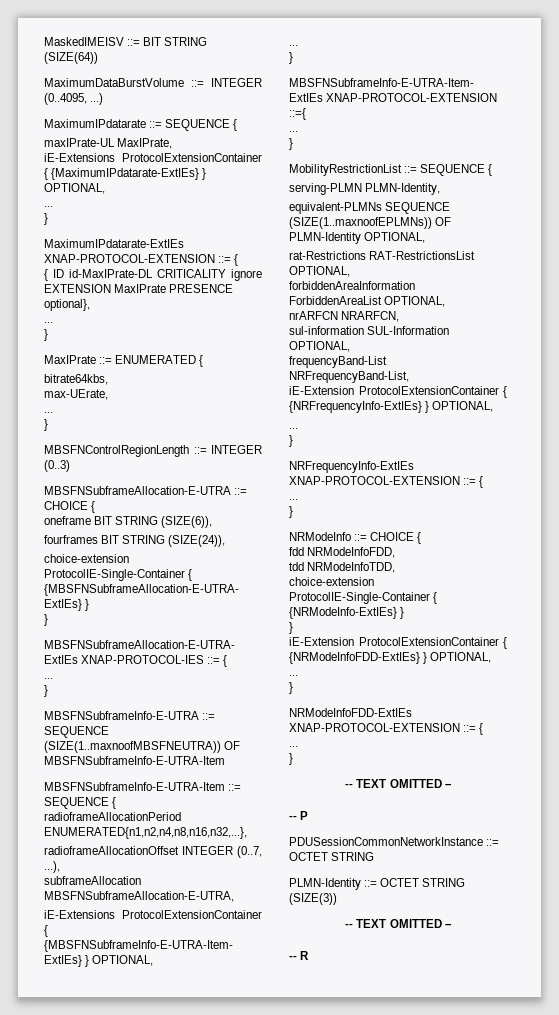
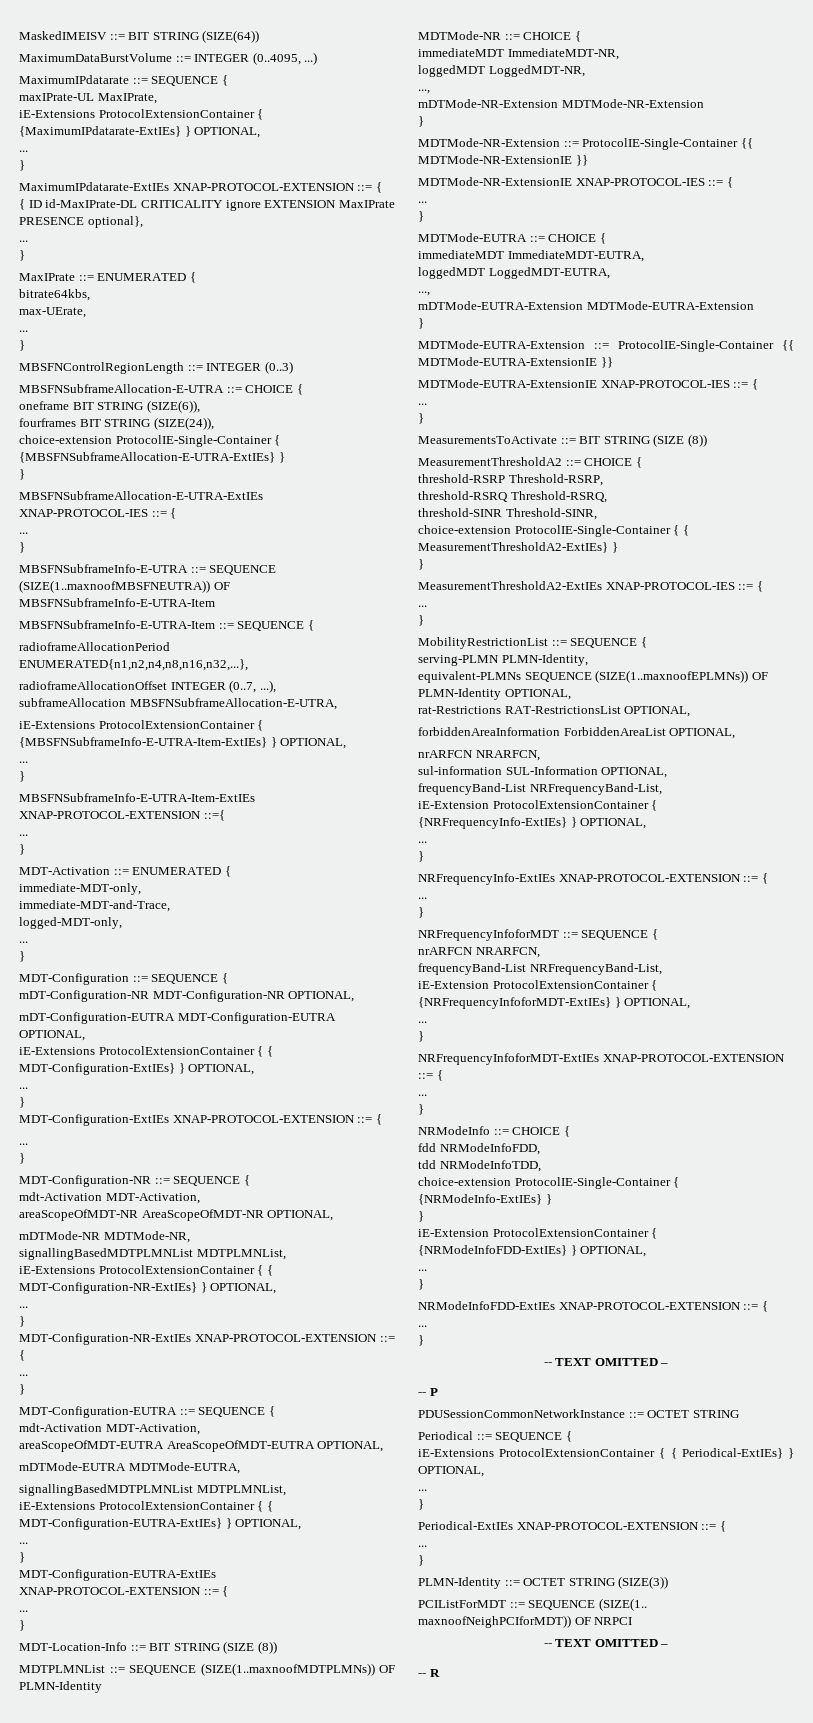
(293, 144) none -> [19,866,231,877] [19,883,141,895] [19,900,170,912] [19,917,122,929] [19,941,28,943] [19,951,25,962] [19,973,228,985] [19,990,355,1002] [19,1012,336,1024] [19,1030,85,1041] [19,1046,273,1057] [19,1063,255,1075] [19,1087,28,1089] [19,1097,25,1108] [19,1114,382,1126] [19,1143,28,1145] [19,1153,25,1164] [19,1175,250,1187] [19,1192,200,1204] [19,1209,334,1221] [19,1231,190,1243] [19,1248,286,1260] [19,1265,273,1276] [19,1282,277,1294] [19,1306,28,1308] [19,1316,25,1327] [19,1333,395,1345] [19,1350,25,1361] [19,1374,28,1376] [19,1384,25,1395] [19,1406,275,1418] [19,1423,200,1435] [19,1440,384,1452] [19,1462,240,1474] [19,1484,286,1496] [19,1501,273,1512] [19,1518,302,1530] [19,1542,28,1544] [19,1552,25,1563] [19,1569,216,1581] [19,1586,229,1597] [19,1610,28,1612] [19,1620,25,1631] [19,1641,277,1654] [19,1663,395,1676] [19,1681,102,1693] [418,31,581,42] [418,48,619,60] [418,65,585,77] [418,89,430,94] [418,99,704,108] [418,116,424,127] [418,138,753,150] [418,155,588,166] [418,177,733,188] [418,201,427,203] [418,211,424,222] [418,233,606,244] [418,250,644,262] [418,267,610,279] [418,291,430,296] [418,301,754,310] [418,318,424,329] [418,340,794,352] [418,357,613,368] [418,379,758,390] [418,403,427,405] [418,413,424,424] [418,434,707,447] [418,457,642,468] [418,474,603,486] [418,491,607,503] [418,508,597,520] [418,525,689,537] [418,542,618,553] [418,559,424,570] [418,581,763,592] [418,605,427,607] [418,615,424,626] // MDT-Activation ::= ENUMERATED { // immediate-MDT-only, // immediate-MDT-and-Trace, // logged-MDT-only, // ... // } // MDT-Configuration ::= SEQUENCE { // mDT-Configuration-NR MDT-Configuration-NR OPTIONAL, // mDT-Configuration-EUTRA MDT-Configuration-EUTRA OPTIONAL, // iE-Extensions ProtocolExtensionContainer { { MDT-Configuration-ExtIEs} } OPTIONAL, // ... // } // MDT-Configuration-ExtIEs XNAP-PROTOCOL-EXTENSION ::= { // ... // } // MDT-Configuration-NR ::= SEQUENCE { // mdt-Activation MDT-Activation, // areaScopeOfMDT-NR AreaScopeOfMDT-NR OPTIONAL, // mDTMode-NR MDTMode-NR, // signallingBasedMDTPLMNList MDTPLMNList, // iE-Extensions ProtocolExtensionContainer { { MDT-Configuration-NR-ExtIEs} } OPTIONAL, // ... // } // MDT-Configuration-NR-ExtIEs XNAP-PROTOCOL-EXTENSION ::= { // ... // } // MDT-Configuration-EUTRA ::= SEQUENCE { // mdt-Activation MDT-Activation, // areaScopeOfMDT-EUTRA AreaScopeOfMDT-EUTRA OPTIONAL, // mDTMode-EUTRA MDTMode-EUTRA, // signallingBasedMDTPLMNList MDTPLMNList, // iE-Extensions ProtocolExtensionContainer { { MDT-Configuration-EUTRA-ExtIEs} } OPTIONAL, // ... // } // MDT-Configuration-EUTRA-ExtIEs XNAP-PROTOCOL-EXTENSION ::= { // ... // } // MDT-Location-Info ::= BIT STRING (SIZE (8)) // MDTPLMNList ::= SEQUENCE (SIZE(1..maxnoofMDTPLMNs)) OF PLMN-Identity // MDTMode-NR ::= CHOICE { // immediateMDT ImmediateMDT-NR, // loggedMDT LoggedMDT-NR, // ..., // mDTMode-NR-Extension MDTMode-NR-Extension // } // MDTMode-NR-Extension ::= ProtocolIE-Single-Container {{ MDTMode-NR-ExtensionIE }} // MDTMode-NR-ExtensionIE XNAP-PROTOCOL-IES ::= { // ... // } // MDTMode-EUTRA ::= CHOICE { // immediateMDT ImmediateMDT-EUTRA, // loggedMDT LoggedMDT-EUTRA, // ..., // mDTMode-EUTRA-Extension MDTMode-EUTRA-Extension // } // MDTMode-EUTRA-Extension ::= ProtocolIE-Single-Container {{ MDTMode-EUTRA-ExtensionIE }} // MDTMode-EUTRA-ExtensionIE XNAP-PROTOCOL-IES ::= { // ... // } // MeasurementsToActivate ::= BIT STRING (SIZE (8)) // MeasurementThresholdA2 ::= CHOICE { // threshold-RSRP Threshold-RSRP, // threshold-RSRQ Threshold-RSRQ, // threshold-SINR Threshold-SINR, // choice-extension ProtocolIE-Single-Container { { MeasurementThresholdA2-ExtIEs} } // } // MeasurementThresholdA2-ExtIEs XNAP-PROTOCOL-IES ::= { // ... // }
(293, 512) none -> [418,929,658,941] [418,947,540,958] [418,963,662,975] [418,980,658,991] [418,997,691,1009] [418,1021,427,1023] [418,1031,424,1042] [418,1053,785,1065] [418,1070,443,1081] [418,1094,427,1096] [418,1104,424,1115] // NRFrequencyInfoforMDT ::= SEQUENCE { // nrARFCN NRARFCN, // frequencyBand-List NRFrequencyBand-List, // iE-Extension ProtocolExtensionContainer { {NRFrequencyInfoforMDT-ExtIEs} } OPTIONAL, // ... // } // NRFrequencyInfoforMDT-ExtIEs XNAP-PROTOCOL-EXTENSION ::= { // ... // }
(375, 856) none -> [418,1431,572,1442] [418,1448,794,1459] [418,1466,484,1477] [418,1489,427,1491] [418,1499,424,1510] [418,1521,726,1532] [418,1545,427,1547] [418,1555,424,1566] // Periodical ::= SEQUENCE { // iE-Extensions ProtocolExtensionContainer { { Periodical-ExtIEs} } OPTIONAL, // ... // } // Periodical-ExtIEs XNAP-PROTOCOL-EXTENSION ::= { // ... // }
(337, 899) none -> [418,1598,647,1611] [418,1615,633,1628] // PCIListForMDT ::= SEQUENCE (SIZE(1.. maxnoofNeighPCIforMDT)) OF NRPCI

